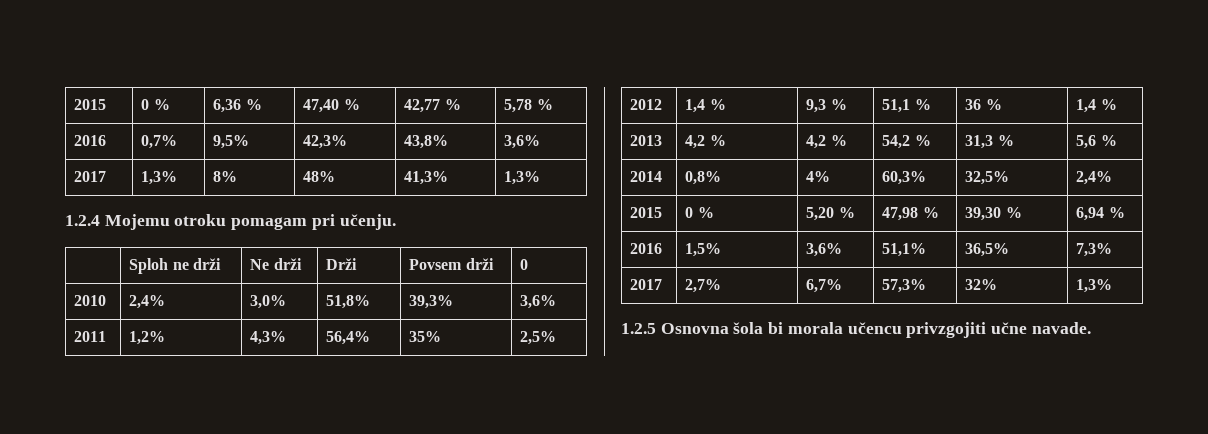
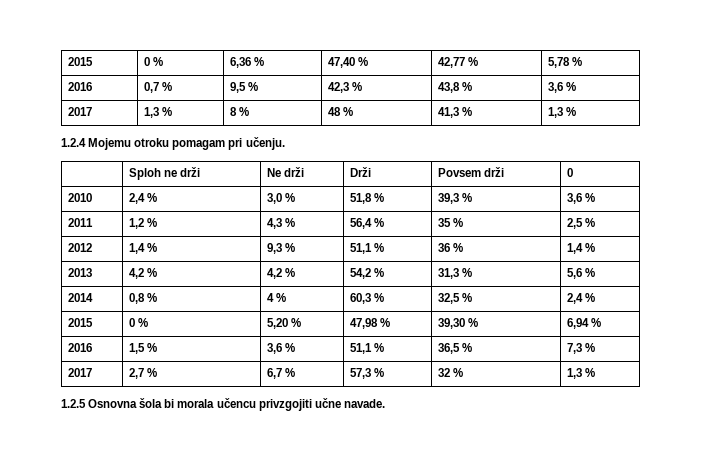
[141,135,178,149] [213,135,250,149] [303,135,348,149] [404,135,449,149] [504,135,541,149] [74,171,107,182] [141,171,178,185] [213,171,238,182] [303,171,336,182] [404,171,449,185] [504,171,541,185] 0,7% | 9,5% | 42,3% | 43,8% | 3,6% // 2017 | 1,3% | 8% | 48% | 41,3% | 1,3% -> [144,82,173,93] [230,82,259,93] [328,82,363,93] [438,82,473,93] [548,82,577,93] [68,107,93,116] [144,107,173,118] [230,107,250,116] [328,107,354,116] [438,107,473,118] [548,107,577,118] 0,7 % | 9,5 % | 42,3 % | 43,8 % | 3,6 % // 2017 | 1,3 % | 8 % | 48 % | 41,3 % | 1,3 %
[129,295,166,309] [250,295,287,309] [326,295,371,309] [409,295,454,309] [520,295,557,309] [74,331,107,342] [129,331,166,345] [250,331,287,345] [326,331,371,345] [409,331,442,342] [520,331,557,345] 2,4% | 3,0% | 51,8% | 39,3% | 3,6% // 2011 | 1,2% | 4,3% | 56,4% | 35% | 2,5% -> [129,193,158,204] [267,193,296,204] [350,193,385,204] [438,193,473,204] [567,193,596,204] [68,218,94,227] [129,218,158,229] [267,218,296,229] [350,218,385,229] [438,218,464,227] [567,218,596,229] 2,4 % | 3,0 % | 51,8 % | 39,3 % | 3,6 % // 2011 | 1,2 % | 4,3 % | 56,4 % | 35 % | 2,5 %
[685,171,722,185] [806,171,831,182] [882,171,927,185] [965,171,1010,185] [1076,171,1113,185] 0,8% | 4% | 60,3% | 32,5% | 2,4% -> [129,293,158,304] [267,293,287,302] [350,293,385,304] [438,293,473,304] [567,293,596,304] 0,8 % | 4 % | 60,3 % | 32,5 % | 2,4 %
[685,243,722,257] [806,243,843,257] [882,243,927,257] [965,243,1010,257] [1076,243,1113,257] [630,279,663,290] [685,279,722,293] [806,279,843,293] [882,279,927,293] [965,279,998,290] [1076,279,1113,293] 1,5% | 3,6% | 51,1% | 36,5% | 7,3% // 2017 | 2,7% | 6,7% | 57,3% | 32% | 1,3% -> [129,343,158,354] [267,343,296,354] [350,343,385,354] [438,343,473,354] [567,343,596,354] [68,368,93,377] [129,368,158,379] [267,368,296,379] [350,368,385,379] [438,368,464,377] [567,368,596,379] 1,5 % | 3,6 % | 51,1 % | 36,5 % | 7,3 % // 2017 | 2,7 % | 6,7 % | 57,3 % | 32 % | 1,3 %

